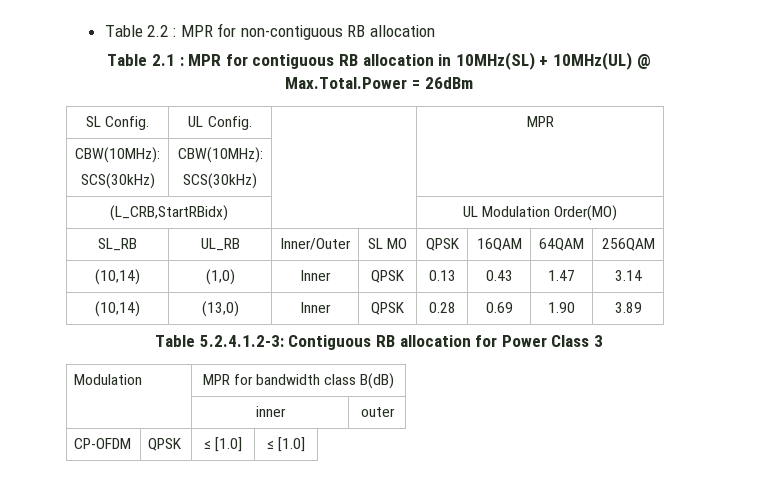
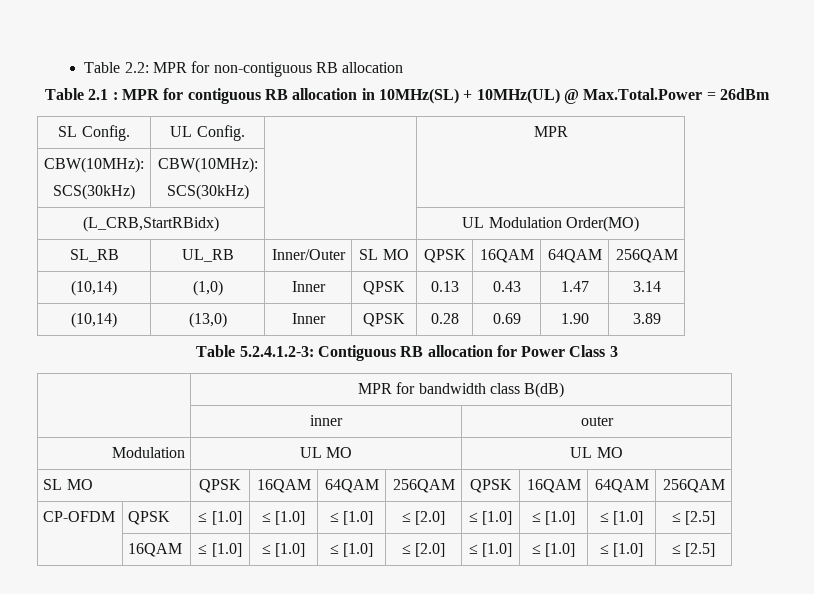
[104,25,176,37] Table 2.2 : -> [84,62,149,73] Table 2.2:
[74,374,143,385] Modulation -> (618, 351) none
(395, 412) none -> [111,447,185,458] [299,447,353,458] [570,447,623,458] [43,479,93,490] [199,479,241,493] [256,479,311,493] [324,479,379,493] [392,479,455,493] [469,479,512,493] [526,479,581,493] [594,479,649,493] [662,479,725,493] // Modulation | UL MO | UL MO // SL MO | QPSK | 16QAM | 64QAM | 256QAM | QPSK | 16QAM | 64QAM | 256QAM
(306, 444) none -> [329,511,374,525] [401,511,446,525] [468,511,513,525] [531,511,576,525] [599,511,644,525] [671,511,716,525] [128,543,183,557] [198,543,242,557] [261,543,306,557] [329,543,374,557] [401,543,446,557] [468,543,513,557] [531,543,576,557] [599,543,644,557] [671,543,716,557] | ≤ [1.0] | ≤ [2.0] | ≤ [1.0] | ≤ [1.0] | ≤ [1.0] | ≤ [2.5] // | 16QAM | ≤ [1.0] | ≤ [1.0] | ≤ [1.0] | ≤ [2.0] | ≤ [1.0] | ≤ [1.0] | ≤ [1.0] | ≤ [2.5]

